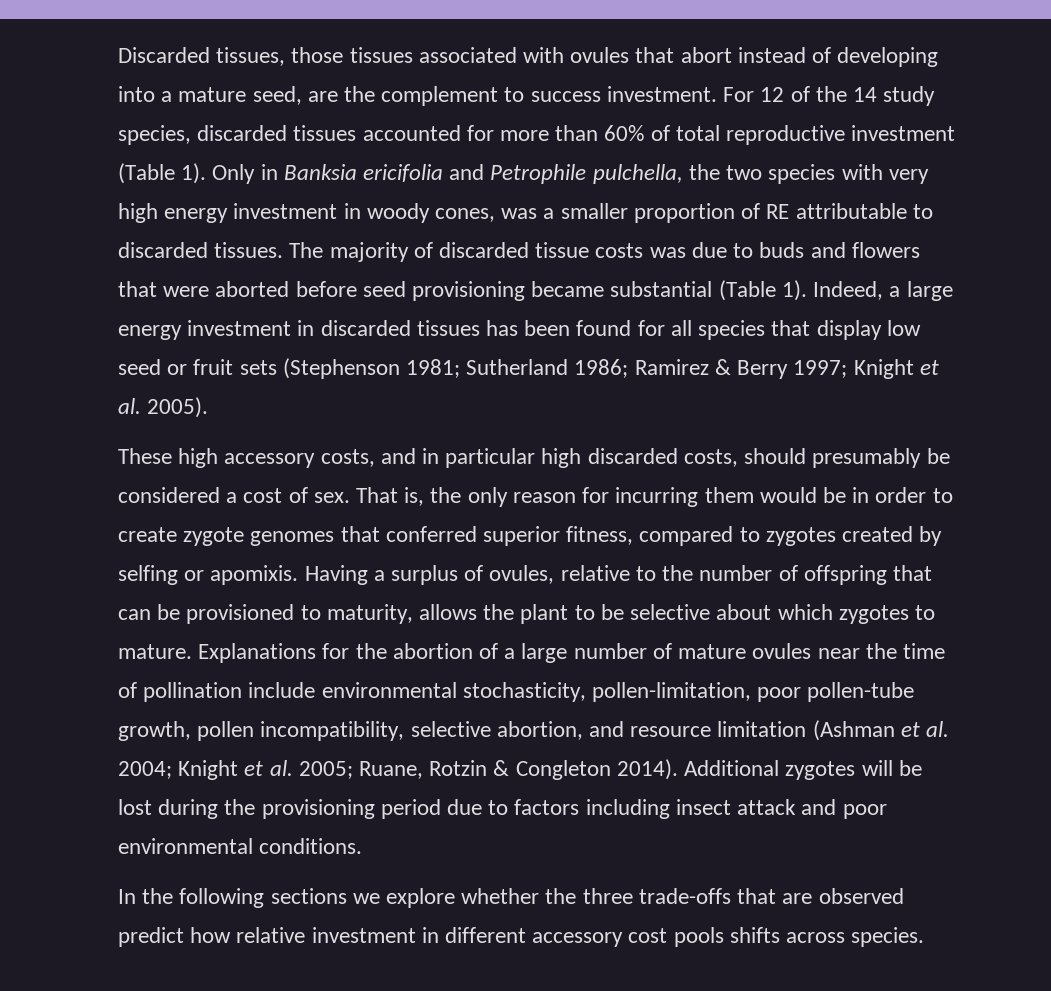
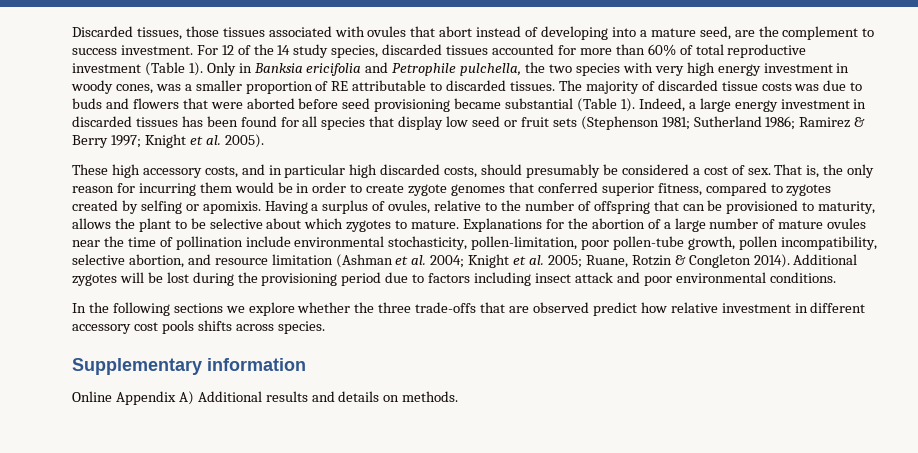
(925, 937) none -> [72,358,306,375] [72,391,459,405] // Supplementary information // Online Appendix A) Additional results and details on methods.

